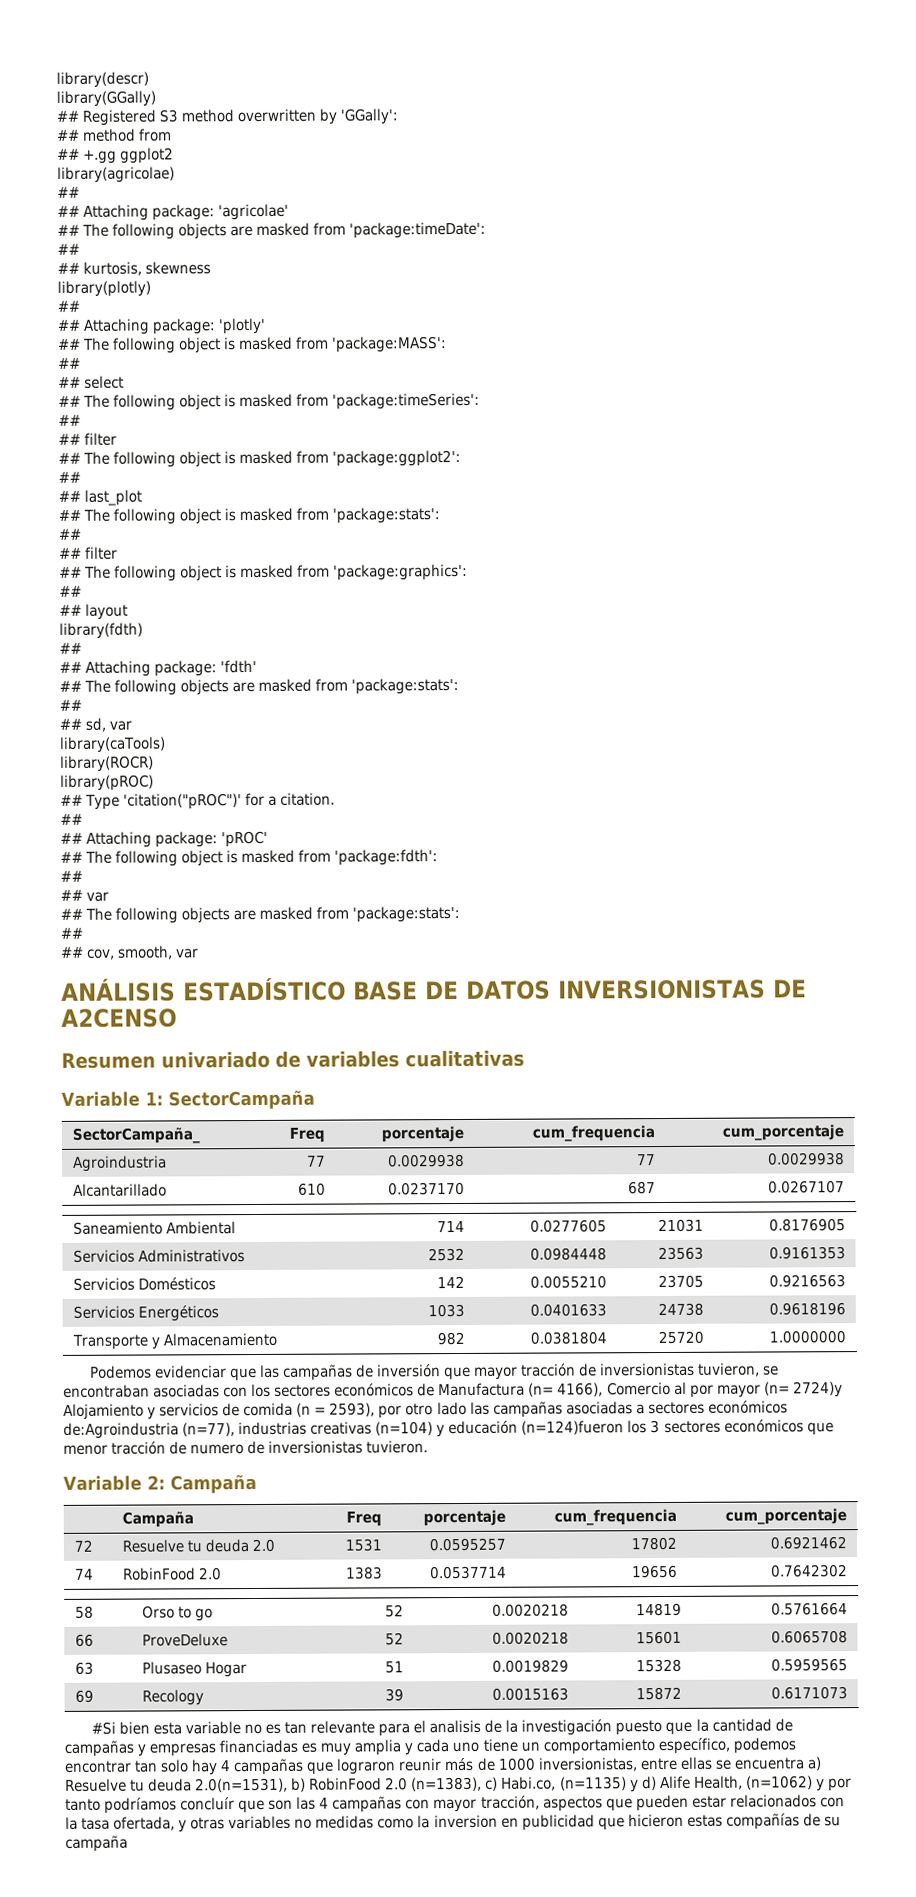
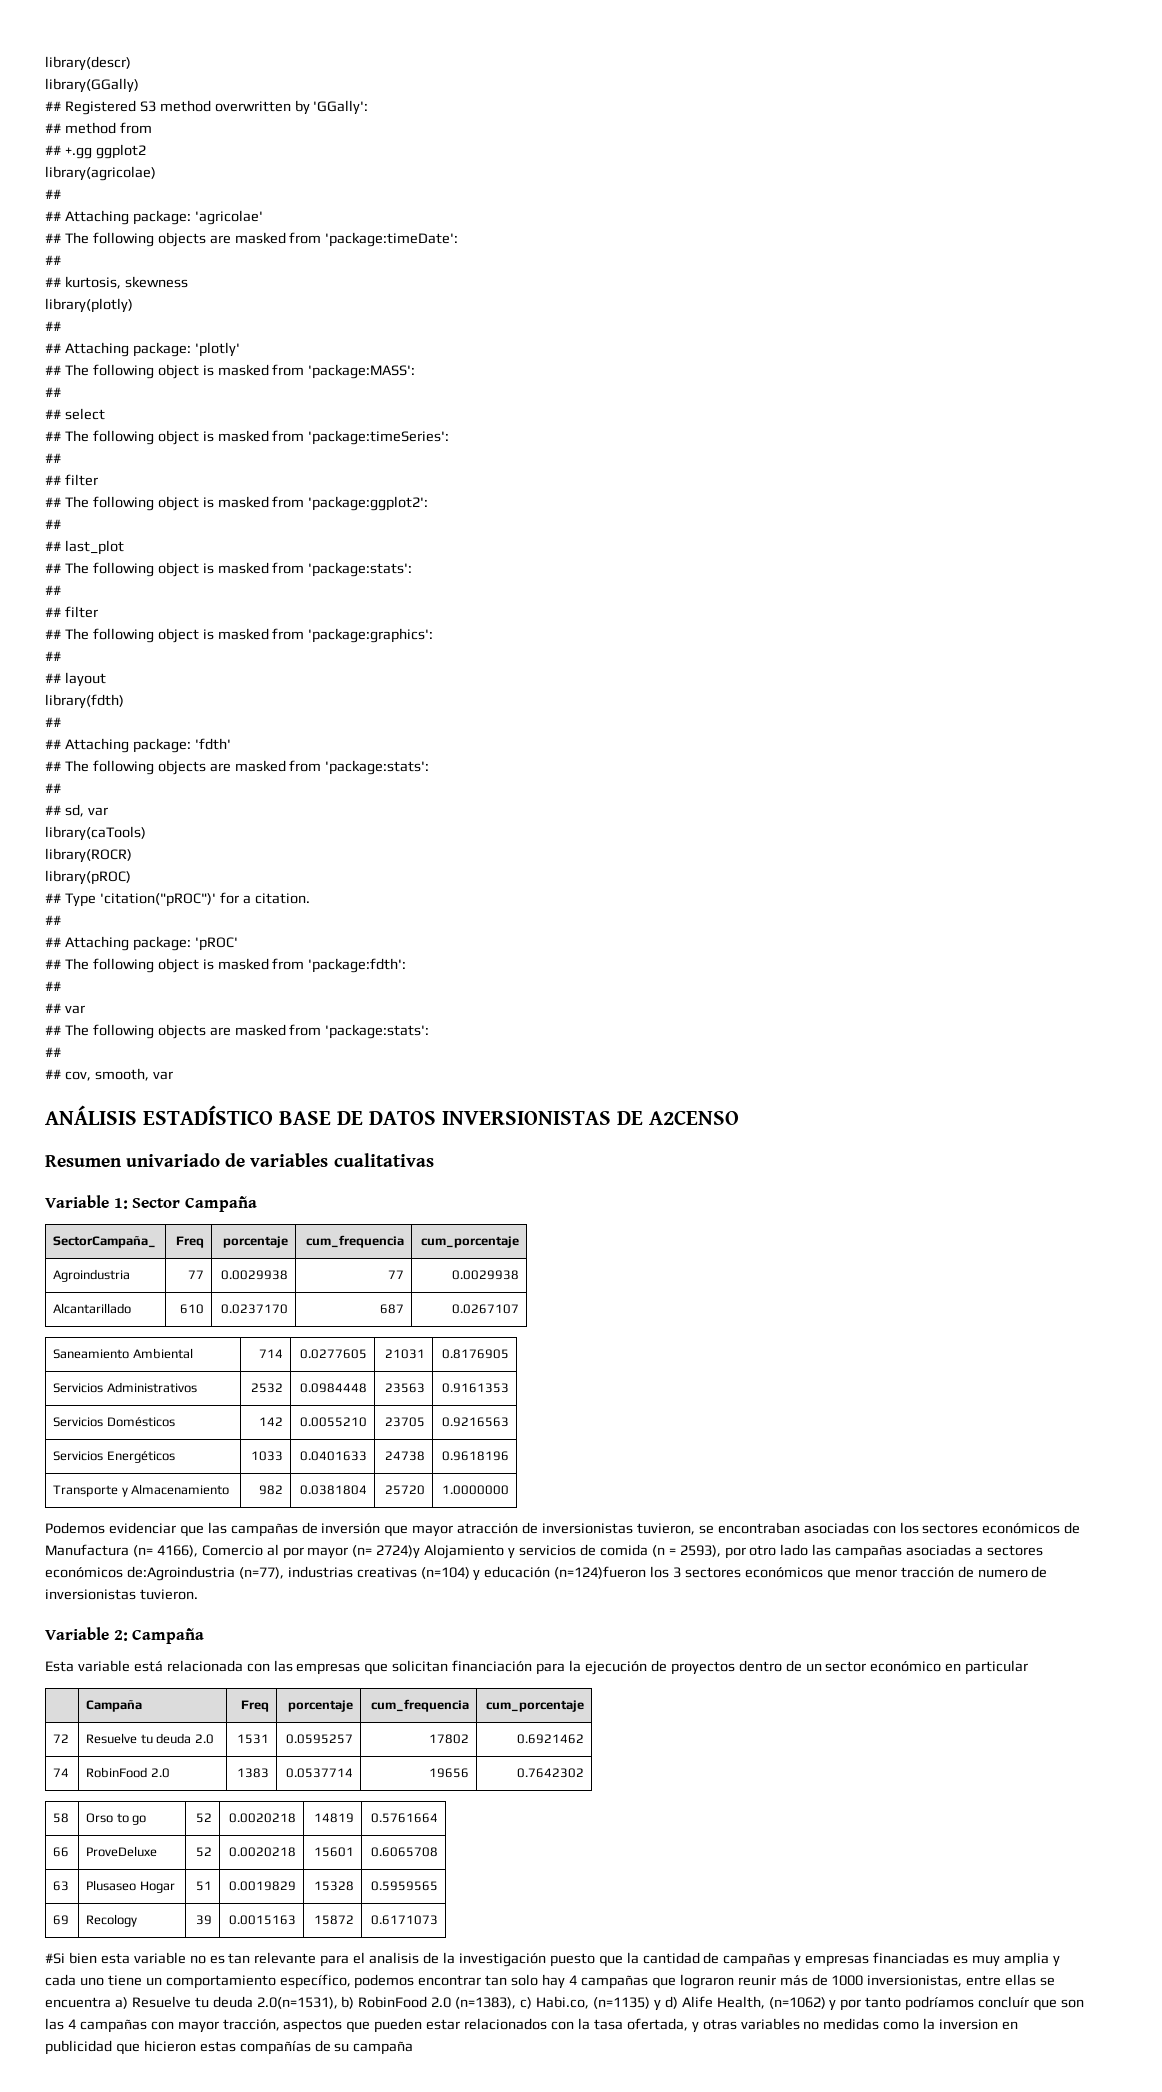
[167,1090,315,1110] SectorCampaña -> [132,1196,257,1212] Sector Campaña
[521,1363,577,1377] tracción -> [457,1523,519,1534] atracción
(257, 1484) none -> [45,1660,1029,1675] // Esta variable está relacionada con las empresas que solicitan financiación para la ejecución de proyectos dentro de un sector económico en particular

